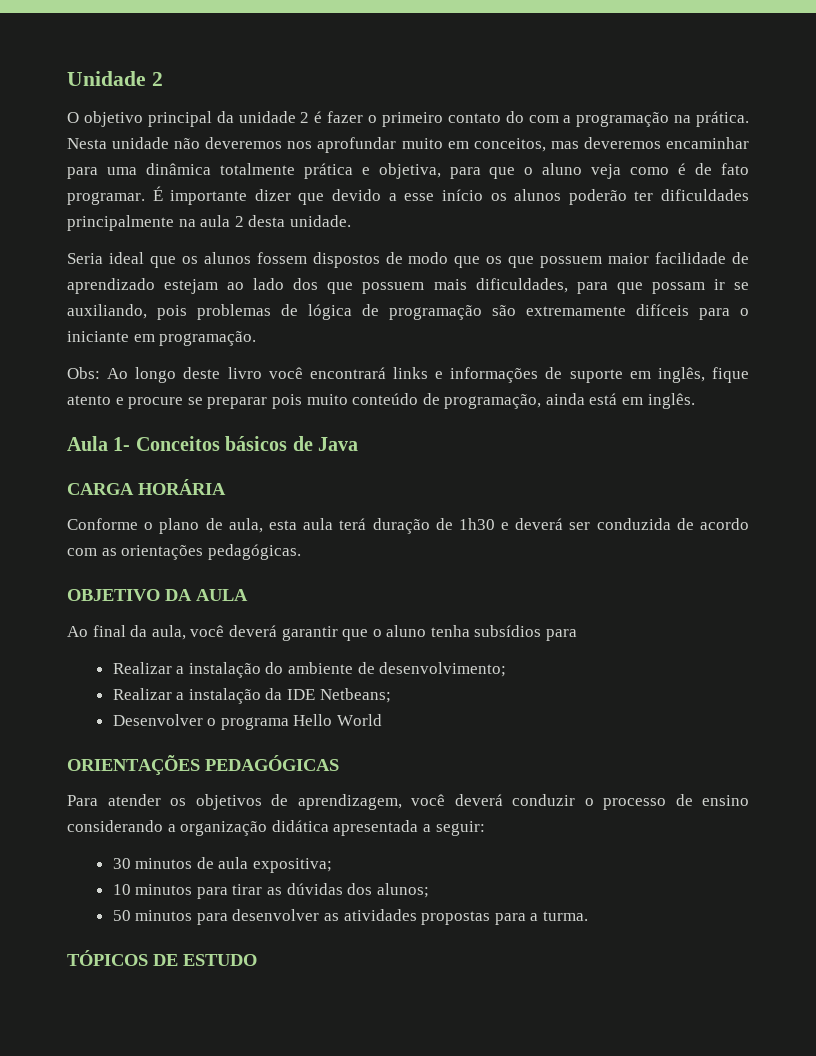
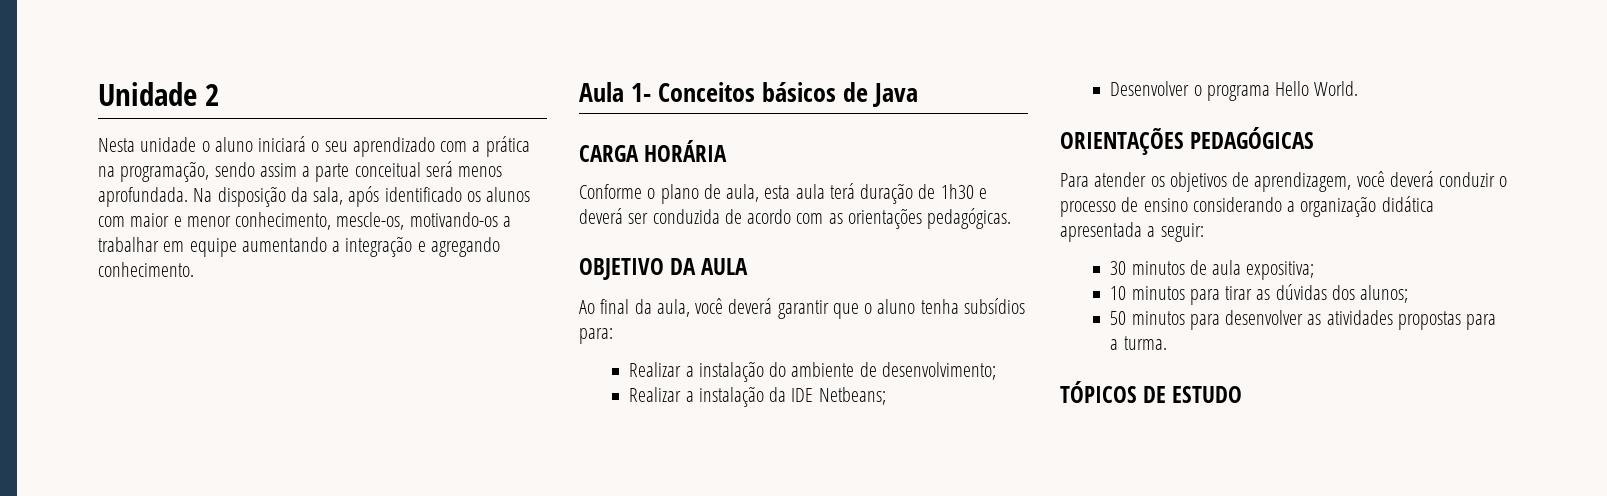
[67,111,749,127] [67,137,749,153] [67,163,749,179] [67,186,749,205] [67,215,351,231] [67,252,749,268] [67,278,750,294] [67,304,749,320] [67,331,257,346] [67,367,749,383] [67,393,695,409] O objetivo principal da unidade 2 é fazer o primeiro contato do com a programação na prática. Nesta unidade não deveremos nos aprofundar muito em conceitos, mas deveremos encaminhar para uma dinâmica totalmente prática e objetiva, para que o aluno veja como é de fato programar. É importante dizer que devido a esse início os alunos poderão ter dificuldades principalmente na aula 2 desta unidade. // Seria ideal que os alunos fossem dispostos de modo que os que possuem maior facilidade de aprendizado estejam ao lado dos que possuem mais dificuldades, para que possam ir se auxiliando, pois problemas de lógica de programação são extremamente difíceis para o iniciante em programação. // Obs: Ao longo deste livro você encontrará links e informações de suporte em inglês, fique atento e procure se preparar pois muito conteúdo de programação, ainda está em inglês. -> [98,136,530,157] [98,161,503,182] [98,186,531,207] [98,212,511,230] [98,236,500,257] [98,262,194,277] Nesta unidade o aluno iniciará o seu aprendizado com a prática na programação, sendo assim a parte conceitual será menos aprofundada. Na disposição da sala, após identificado os alunos com maior e menor conhecimento, mescle-os, motivando-os a trabalhar em equipe aumentando a integração e agregando conhecimento.
[546,629,578,641] para -> [579,328,613,344] para:
[337,714,383,726] World -> [1314,81,1359,96] World.

